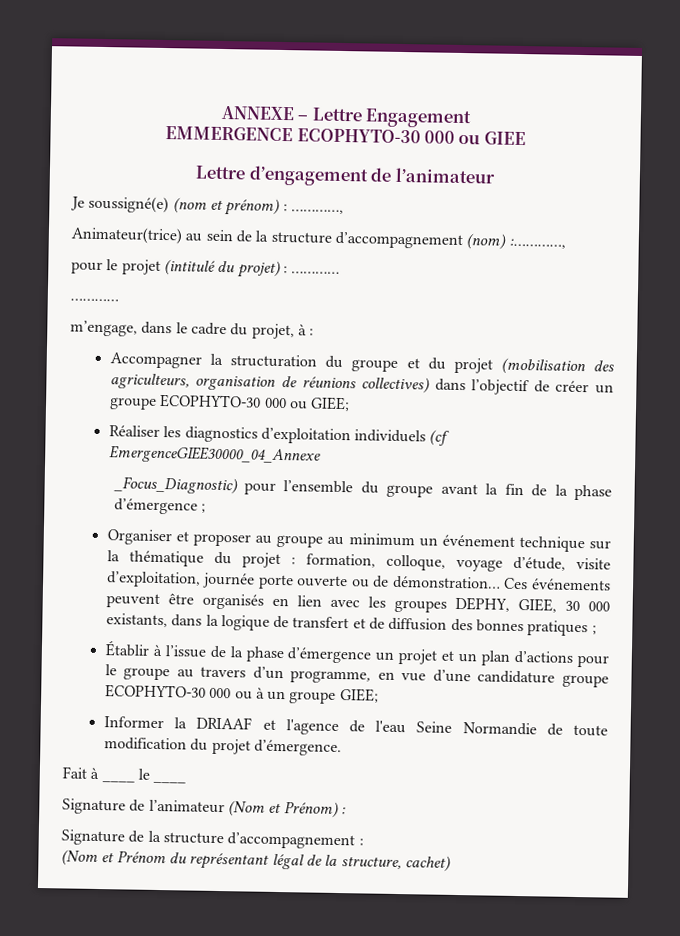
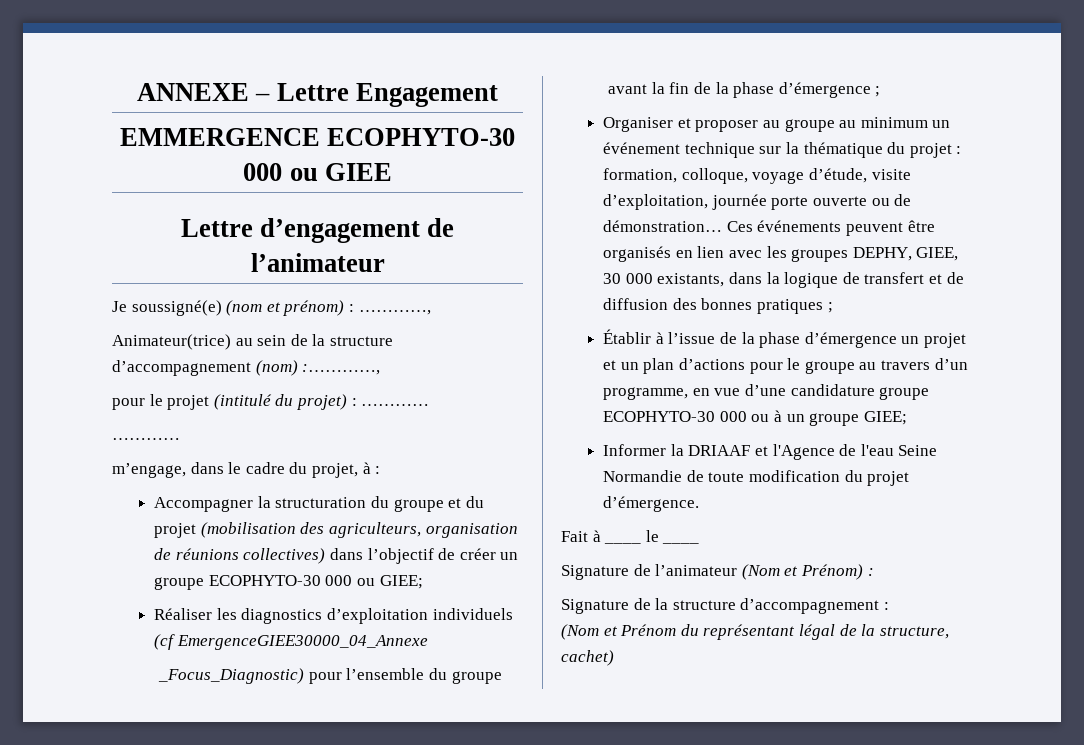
[285,719,339,736] l'agence -> [772,444,835,460] l'Agence

